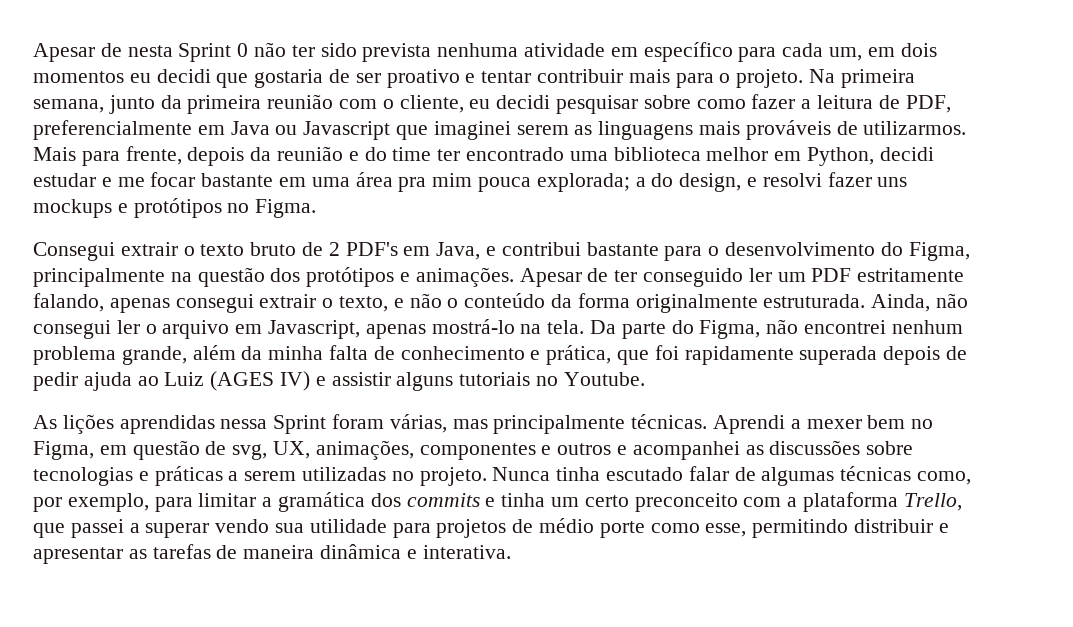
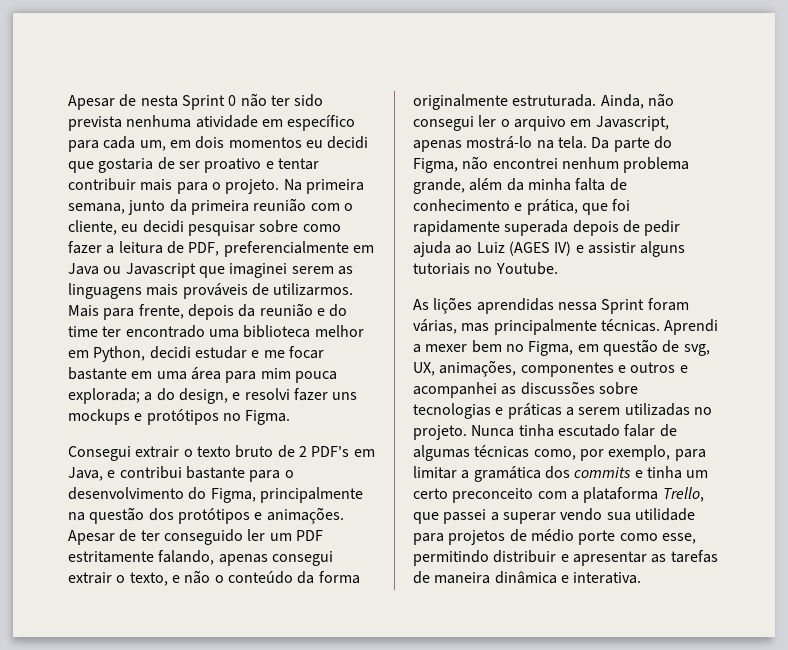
[398,177,427,192] pra -> [225,371,257,383] para

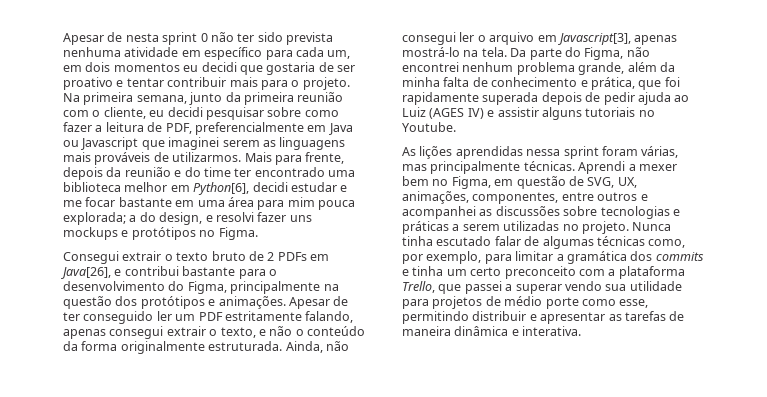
[181,95,225,110] Sprint -> [162,32,198,45] sprint
[93,346,146,362] Python, -> [193,182,250,195] Python[6],
[311,446,375,457] [68,467,103,481] PDF's em Java, -> [277,252,329,261] [61,267,111,279] PDFs em Java[26],
[595,116,669,131] Javascript, -> [557,33,631,45] Javascript[3],
[601,299,645,314] Sprint -> [563,146,599,159] sprint
[683,344,710,356] svg, -> [587,177,615,188] SVG,
[520,362,626,377] componentes e -> [472,192,594,204] componentes, entre

